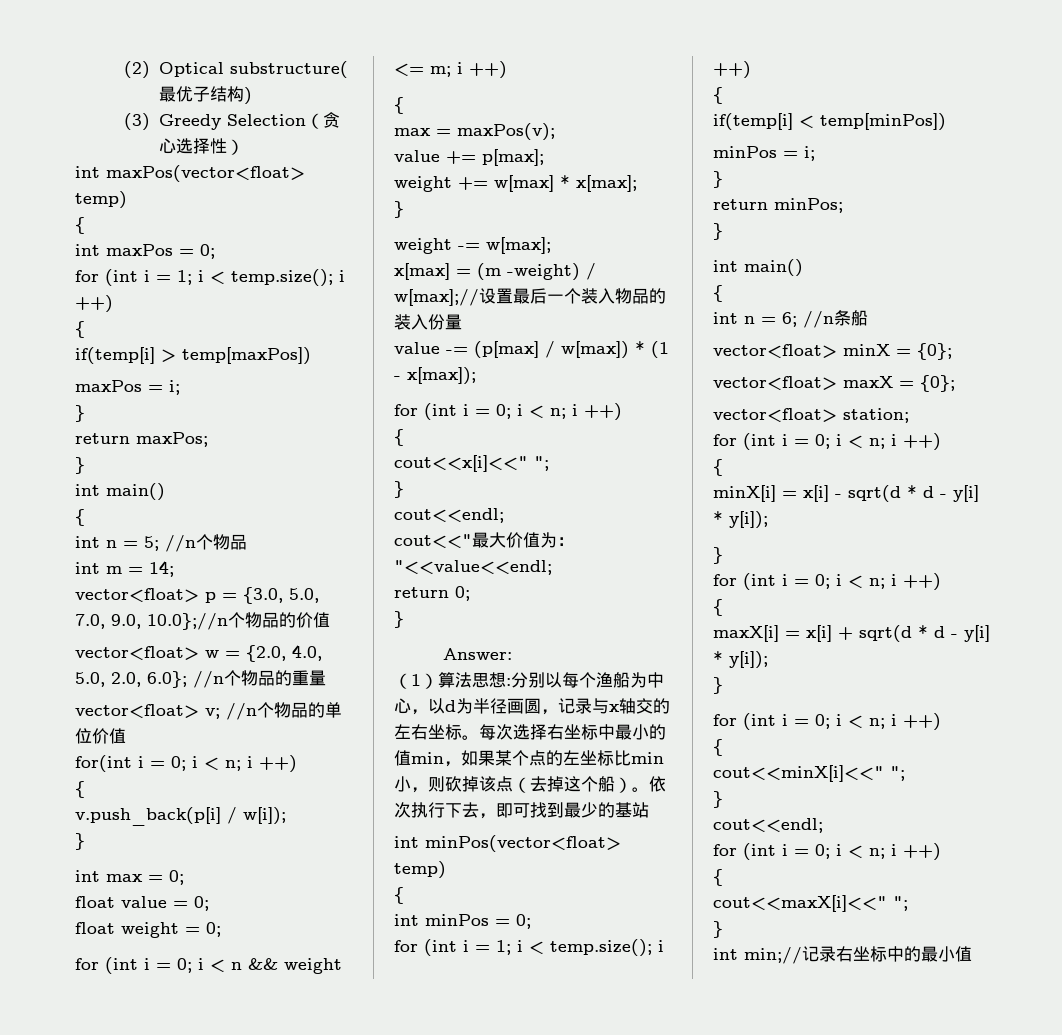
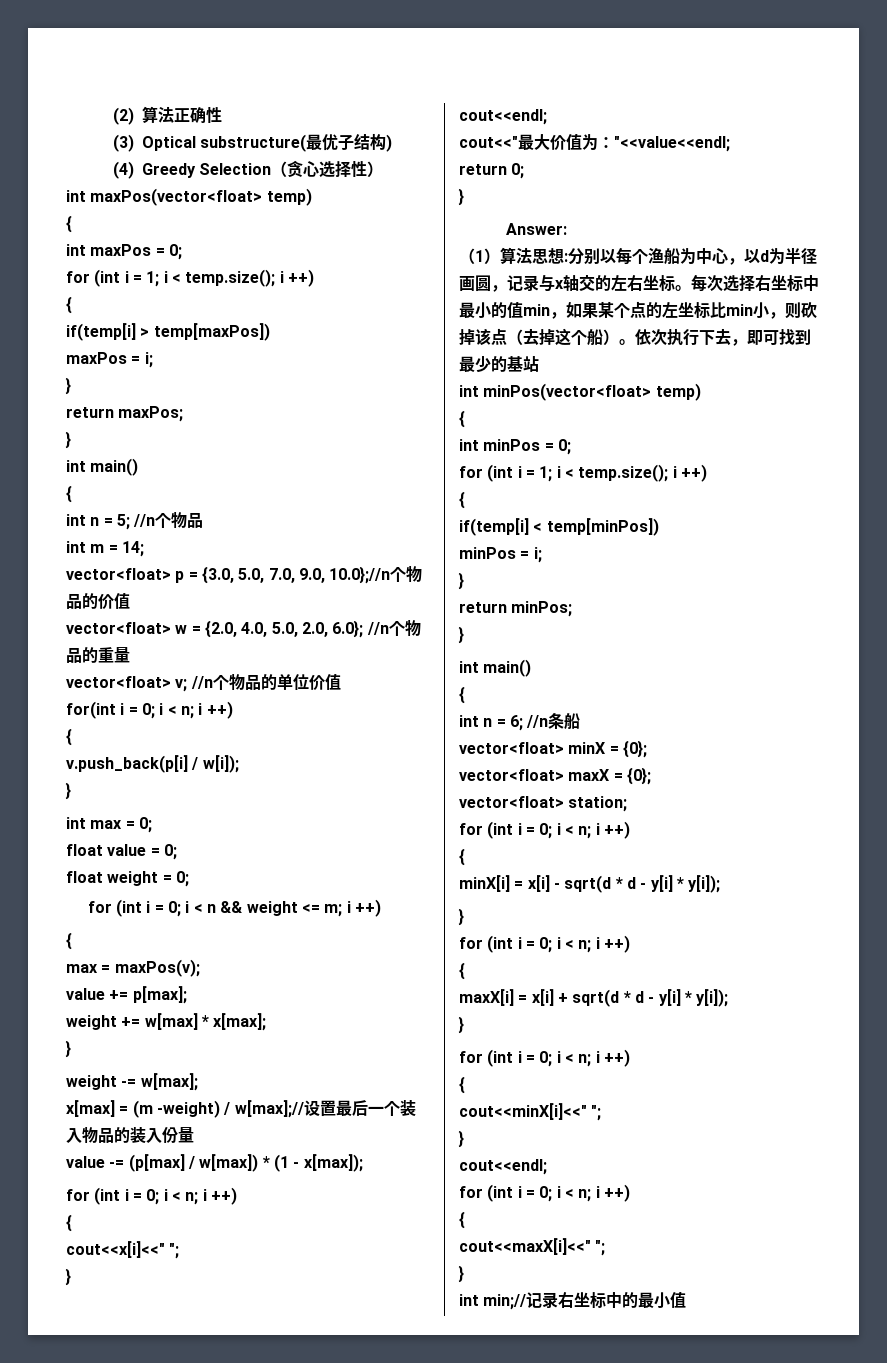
(151, 70) none -> [141,106,222,124] [112,134,134,152] 算法正确性 // (3)
[124,113,151,131] (3) -> [112,161,134,179] (4)

